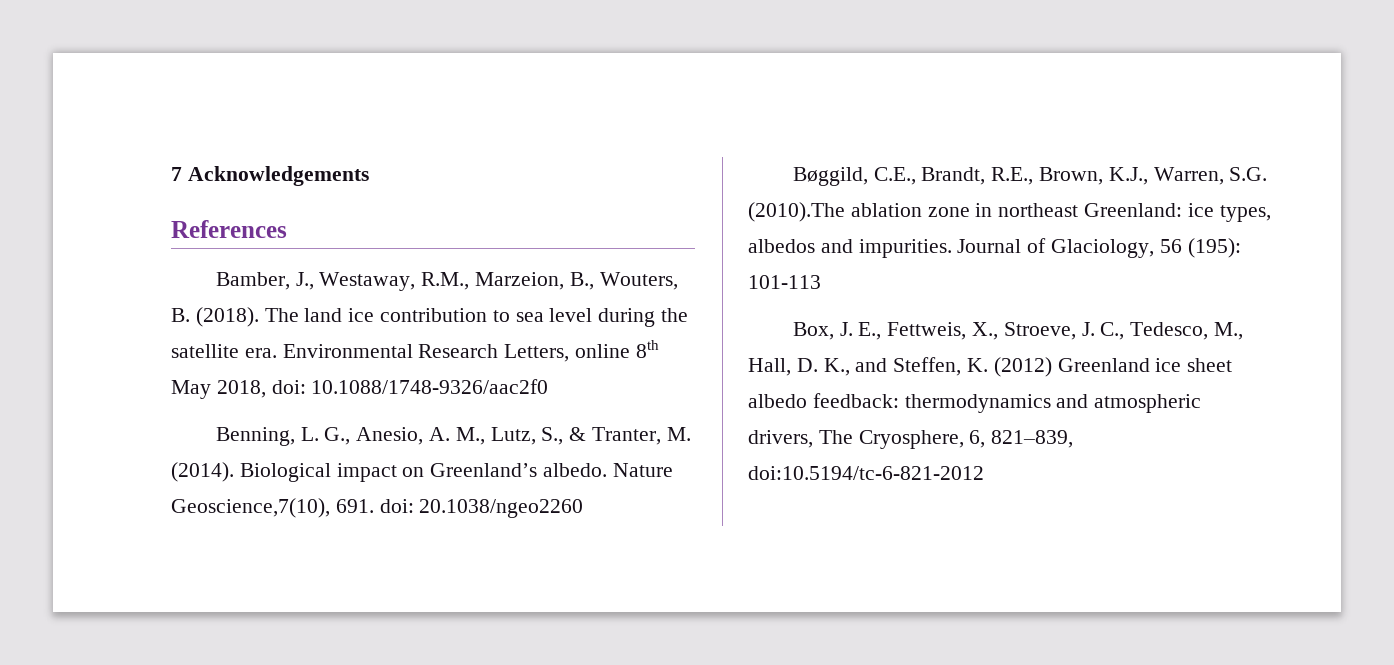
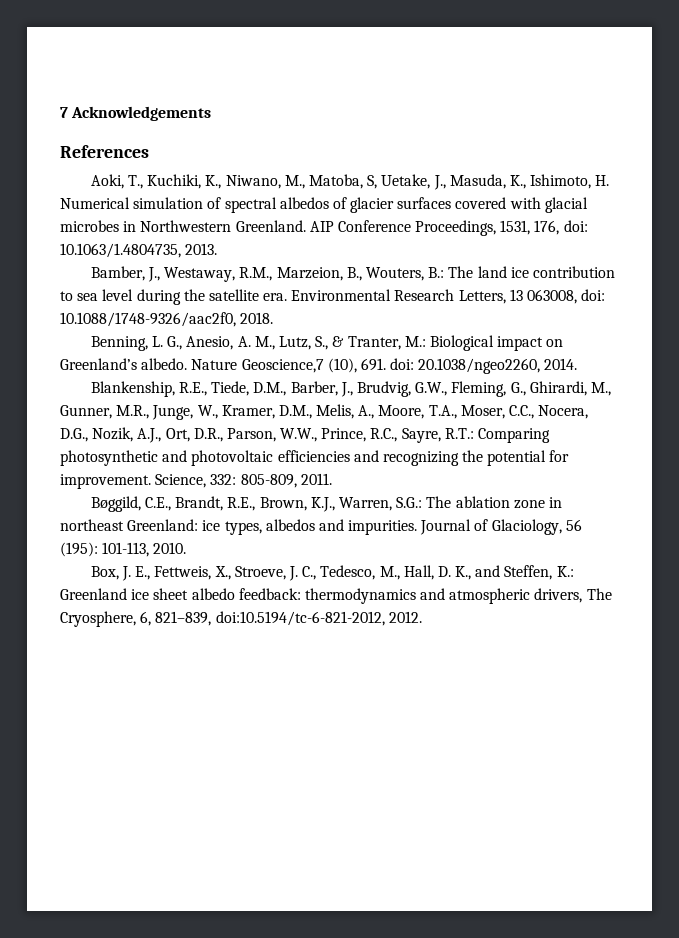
(287, 229) none -> [90,174,610,190] [60,197,588,213] [60,220,588,236] [60,243,218,258] // Aoki, T., Kuchiki, K., Niwano, M., Matoba, S, Uetake, J., Masuda, K., Ishimoto, H. Numerical simulation of spectral albedos of glacier surfaces covered with glacial microbes in Northwestern Greenland. AIP Conference Proceedings, 1531, 176, doi: 10.1063/1.4804735, 2013.
[171,307,259,327] B. (2018). -> [428,267,445,278] B.:
[575,340,659,358] [171,379,549,399] online 8th May 2018, doi: 10.1088/1748-9326/aac2f0 -> [509,289,606,304] [60,312,274,327] 13 063008, doi: 10.1088/1748-9326/aac2f0, 2018.
[666,427,691,441] [171,462,234,482] M. (2014). -> [404,336,426,347] M.:
[171,498,584,518] Geoscience,7(10), 691. doi: 20.1038/ngeo2260 -> [241,358,578,374] [90,381,611,397] [60,404,589,420] [60,427,551,443] [60,450,570,466] [60,473,332,489] Geoscience,7 (10), 691. doi: 20.1038/ngeo2260, 2014. // Blankenship, R.E., Tiede, D.M., Barber, J., Brudvig, G.W., Fleming, G., Ghirardi, M., Gunner, M.R., Junge, W., Kramer, D.M., Melis, A., Moore, T.A., Moser, C.C., Nocera, D.G., Nozik, A.J., Ort, D.R., Parson, W.W., Prince, R.C., Sayre, R.T.: Comparing photosynthetic and photovoltaic efficiencies and recognizing the potential for improvement. Science, 332: 805-809, 2011.
[1229,167,1268,181] [748,202,845,222] S.G. (2010).The -> [396,496,452,508] S.G.: The
[748,275,821,289] 101-113 -> [102,542,187,557] 101-113, 2010.
[967,357,1052,377] K. (2012) -> [556,566,574,577] K.:
[748,466,984,480] doi:10.5194/tc-6-821-2012 -> [215,611,422,626] doi:10.5194/tc-6-821-2012, 2012.

